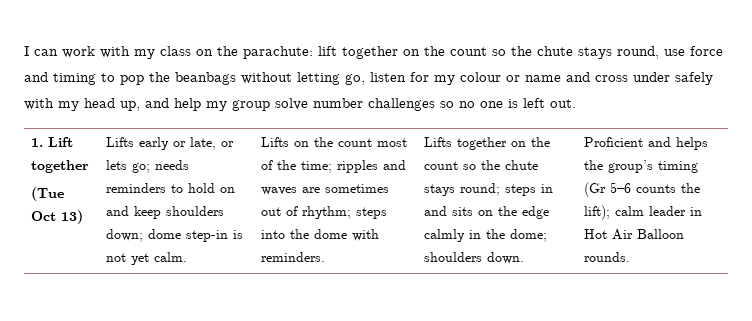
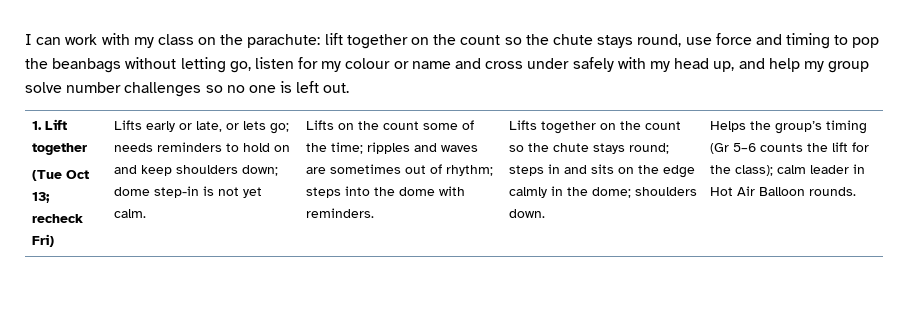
[61,210,84,224] 13) -> [31,192,50,203] [31,214,83,223] [31,234,54,247] 13; recheck Fri)
[377,138,408,147] most -> [422,123,458,130] some
[584,137,709,150] Proficient and helps -> [709,121,746,132] Helps
[584,205,611,220] lift); -> [831,142,869,152] [709,165,773,176] lift for the class);

